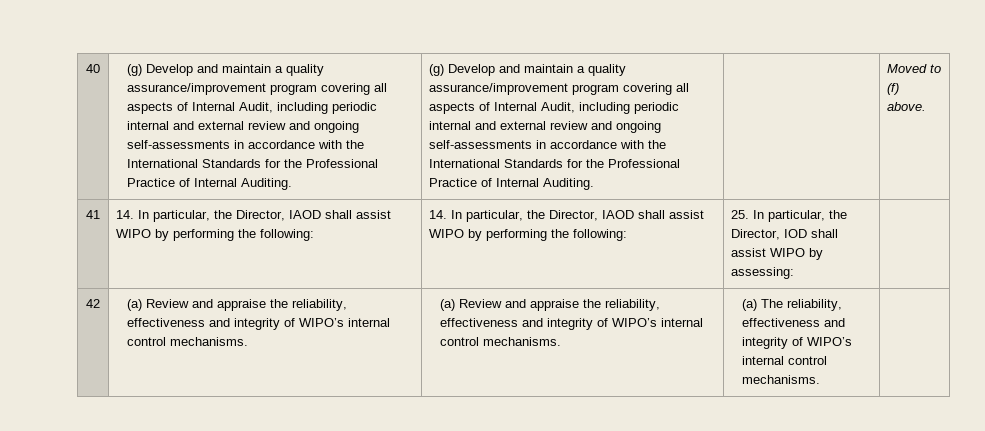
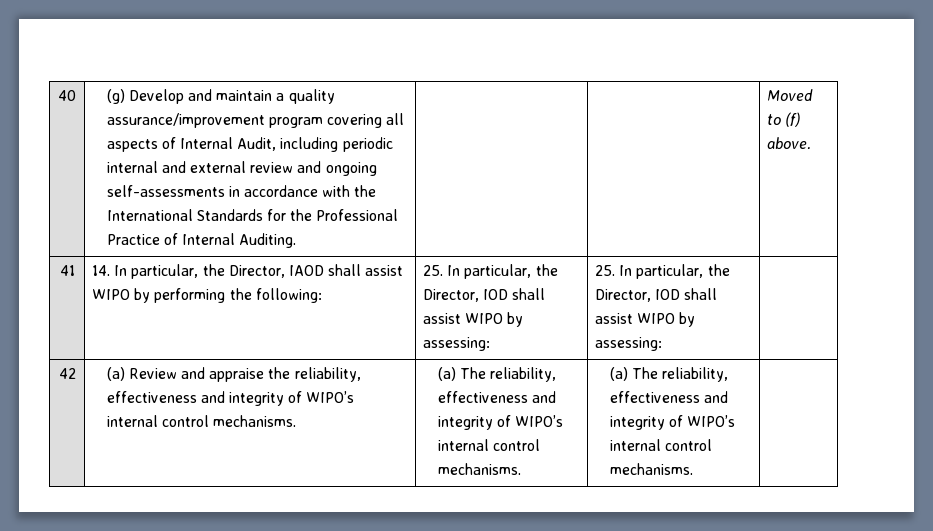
[429,64,627,76] [429,83,690,95] [429,102,680,114] [429,121,662,133] [429,140,667,149] [429,159,681,168] [429,178,595,190] (g) Develop and maintain a quality assurance/improvement program covering all aspects of Internal Audit, including periodic internal and external review and ongoing self-assessments in accordance with the International Standards for the Professional Practice of Internal Auditing. -> (297, 240) none
[429,210,705,222] [429,229,628,241] 14. In particular, the Director, IAOD shall assist WIPO by performing the following: -> [423,264,558,279] [423,288,546,302] [423,312,524,327] [423,337,491,351] 25. In particular, the Director, IOD shall assist WIPO by assessing:
[458,299,601,311] Review and appraise the -> [459,367,486,379] The

